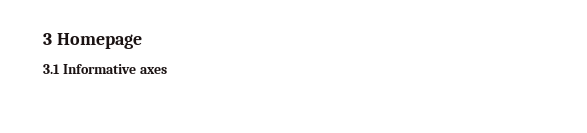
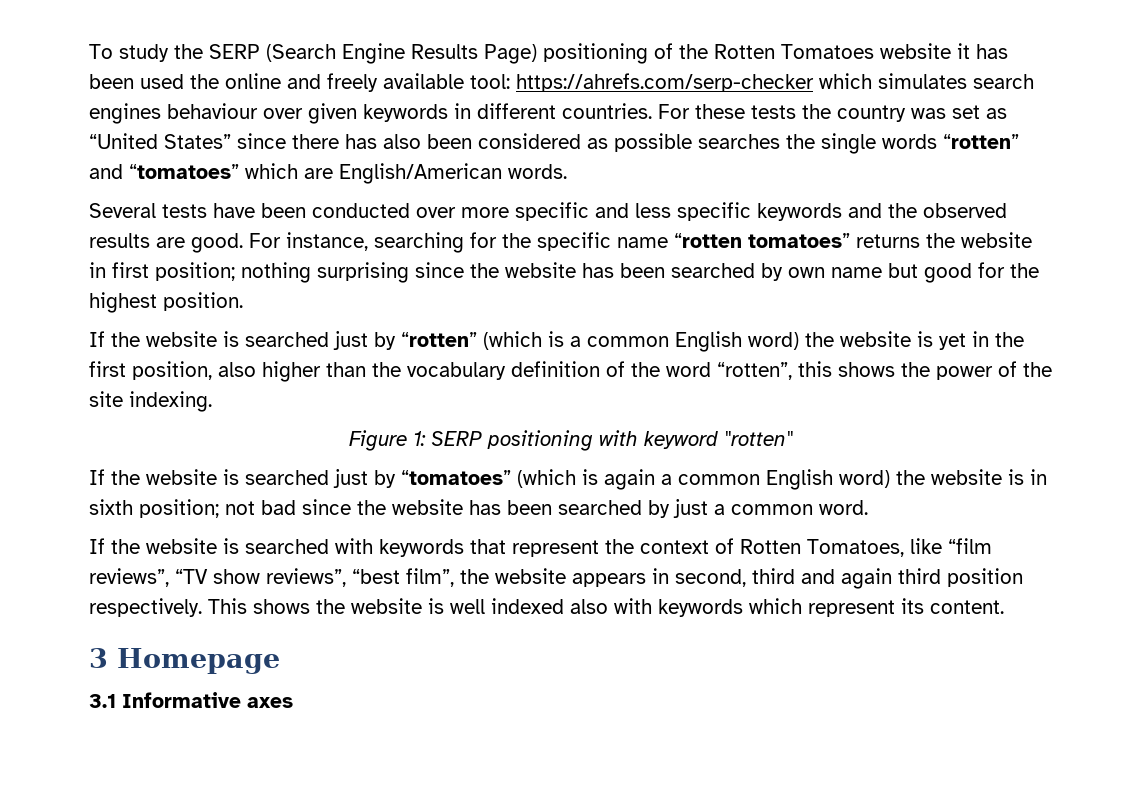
(43, 39) none -> [89,43,1008,64] [89,73,1034,92] [89,103,1007,124] [89,133,1019,154] [89,163,567,184] [89,202,1007,221] [89,232,1032,253] [89,262,1039,283] [89,292,243,313] [89,331,1024,352] [89,361,1052,382] [89,391,212,412] [348,430,793,451] [89,469,1047,490] [89,499,868,518] [89,538,992,557] [89,568,1023,589] [89,598,1004,617] To study the SERP (Search Engine Results Page) positioning of the Rotten Tomatoes website it has been used the online and freely available tool: https://ahrefs.com/serp-checker which simulates search engines behaviour over given keywords in different countries. For these tests the country was set as “United States” since there has also been considered as possible searches the single words “rotten” and “tomatoes” which are English/American words. // Several tests have been conducted over more specific and less specific keywords and the observed results are good. For instance, searching for the specific name “rotten tomatoes” returns the website in first position; nothing surprising since the website has been searched by own name but good for the highest position. // If the website is searched just by “rotten” (which is a common English word) the website is yet in the first position, also higher than the vocabulary definition of the word “rotten”, this shows the power of the site indexing. // Figure 1: SERP positioning with keyword "rotten" // If the website is searched just by “tomatoes” (which is again a common English word) the website is in sixth position; not bad since the website has been searched by just a common word. // If the website is searched with keywords that represent the context of Rotten Tomatoes, like “film reviews”, “TV show reviews”, “best film”, the website appears in second, third and again third position respectively. This shows the website is well indexed also with keywords which represent its content. //

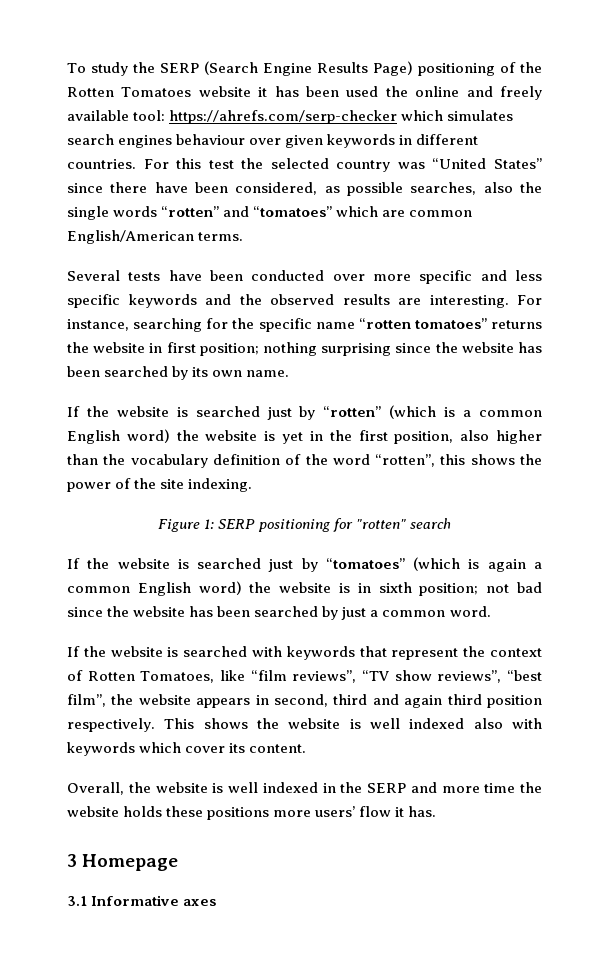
[695,104,1007,122] [89,133,780,152] these tests the country was set as “United States” since there has also been considered as possible searches -> [176,158,542,172] [67,182,513,196] this test the selected country was “United States” since there have been considered, as possible searches, also
[339,163,567,184] English/American words. -> [409,210,473,217] [67,230,244,244] common English/American terms.
[191,233,243,253] good. -> [429,295,509,308] interesting.
[788,262,1039,283] [89,292,243,313] own name but good for the highest position. -> [192,367,290,377] its own name.
[598,430,793,449] with keyword "rotten" -> [332,518,451,532] for "rotten" search
[808,600,895,617] represent -> [185,746,226,753] cover
(1004, 607) none -> [67,782,542,795] [67,806,437,820] // Overall, the website is well indexed in the SERP and more time the website holds these positions more users’ flow it has.

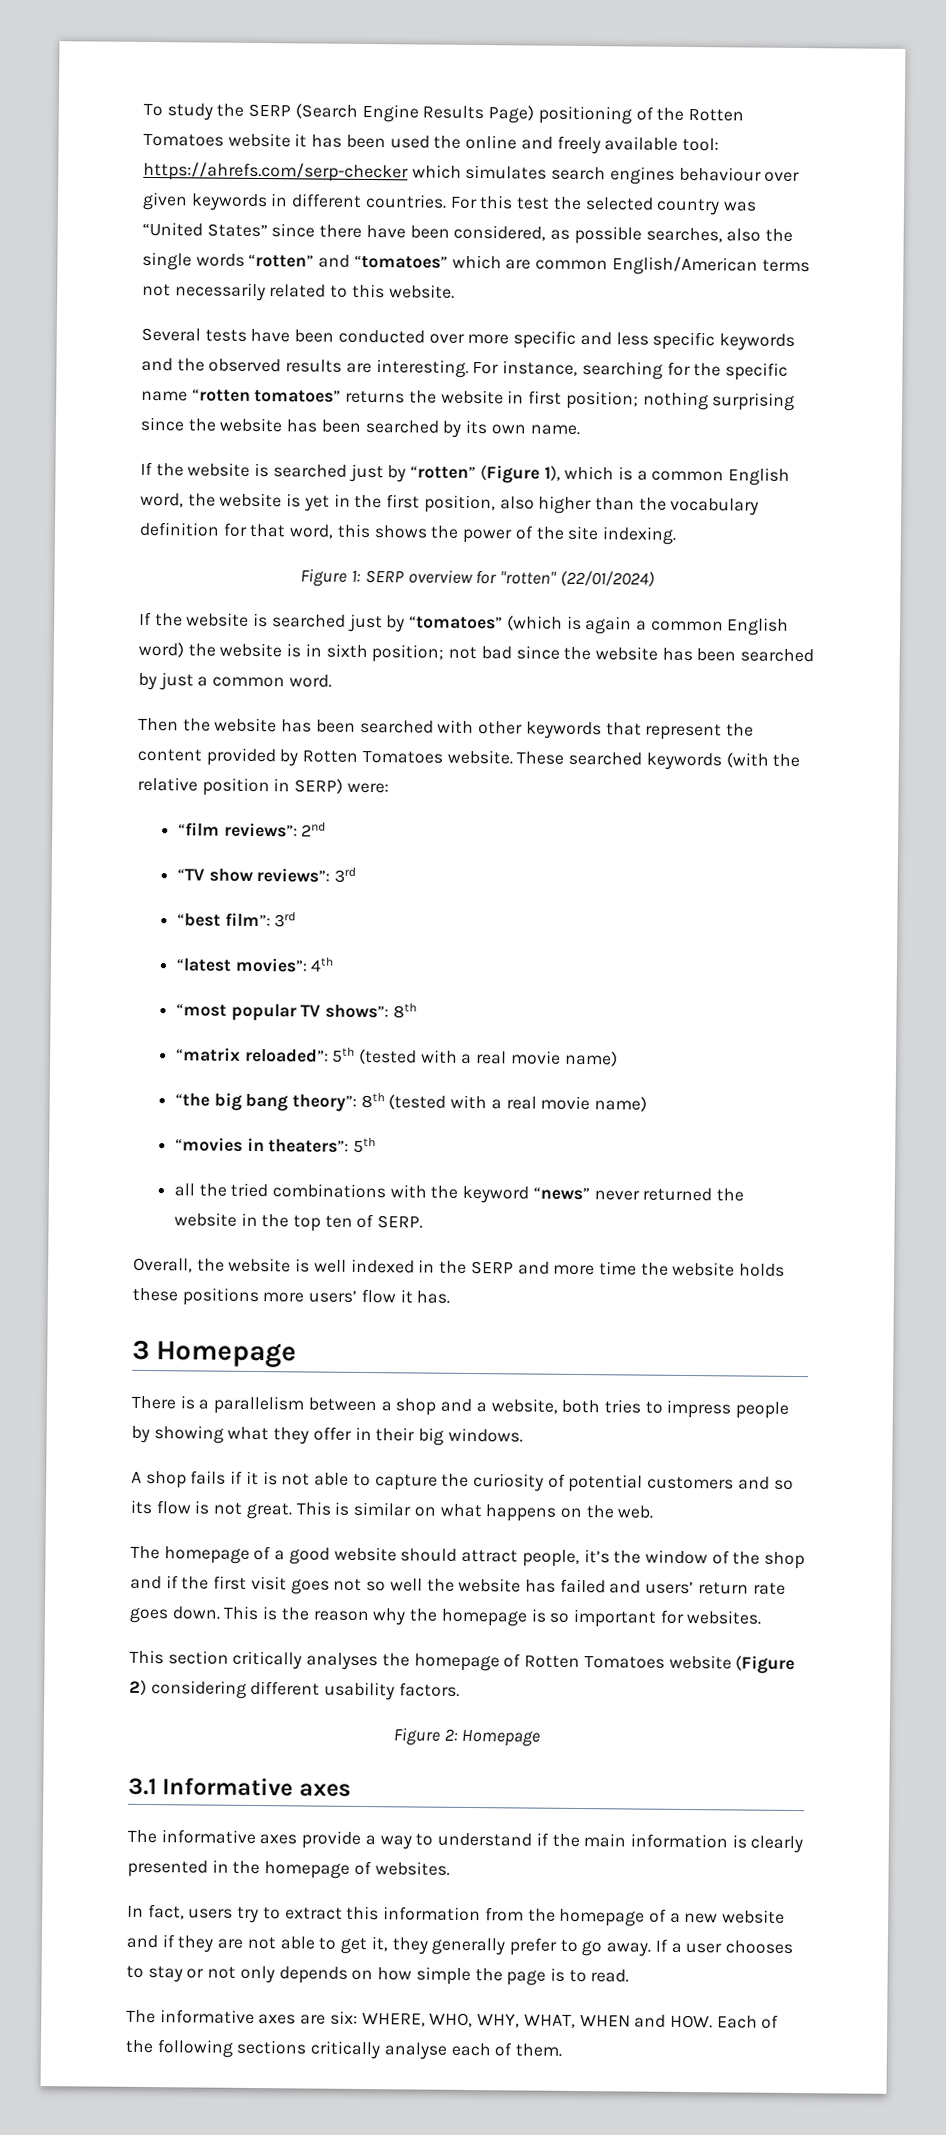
[198,232,244,241] terms. -> [761,259,810,273] [142,282,455,302] terms not necessarily related to this website.
[389,405,437,419] (which -> [479,465,615,484] (Figure 1), which
[126,429,170,443] word) -> [140,492,184,508] word,
[285,454,436,467] of the word “rotten”, -> [222,522,335,539] for that word,
[257,519,330,532] positioning -> [407,569,473,584] overview
[409,518,451,529] search -> [559,570,655,587] (22/01/2024)
[67,646,179,657] If the website is -> [138,717,356,733] Then the website has been
(282, 651) none -> [478,721,524,735] other
[490,648,542,657] [67,670,542,683] [67,694,542,708] [67,718,542,732] [67,742,307,756] context of Rotten Tomatoes, like “film reviews”, “TV show reviews”, “best film”, the website appears in second, third and again third position respectively. This shows the website is well indexed also with keywords which cover its content. -> [137,747,801,771] [137,776,389,797] [177,821,327,838] [176,866,356,883] [176,911,297,928] [175,956,335,973] [175,1002,417,1022] [175,1046,618,1067] [174,1091,648,1112] [174,1136,376,1154] [173,1182,745,1204] [173,1212,424,1232] content provided by Rotten Tomatoes website. These searched keywords (with the relative position in SERP) were: // “film reviews”: 2nd // “TV show reviews”: 3rd // “best film”: 3rd // “latest movies”: 4th // “most popular TV shows”: 8th // “matrix reloaded”: 5th (tested with a real movie name) // “the big bang theory”: 8th (tested with a real movie name) // “movies in theaters”: 5th // all the tried combinations with the keyword “news” never returned the website in the top ten of SERP.
[67,895,217,906] 3.1 Informative axes -> [131,1395,790,1419] [131,1425,523,1446] [131,1470,794,1493] [130,1499,654,1522] [130,1545,806,1570] [130,1575,786,1595] [129,1605,762,1628] [129,1649,796,1675] [129,1679,460,1701] [392,1727,541,1747] [128,1777,351,1797] [127,1829,804,1854] [127,1859,450,1879] [127,1904,786,1927] [126,1934,794,1957] [126,1965,630,1986] [126,2009,780,2029] [125,2039,563,2060] There is a parallelism between a shop and a website, both tries to impress people by showing what they offer in their big windows. // A shop fails if it is not able to capture the curiosity of potential customers and so its flow is not great. This is similar on what happens on the web. // The homepage of a good website should attract people, it’s the window of the shop and if the first visit goes not so well the website has failed and users’ return rate goes down. This is the reason why the homepage is so important for websites. // This section critically analyses the homepage of Rotten Tomatoes website (Figure 2) considering different usability factors. // Figure 2: Homepage // 3.1 Informative axes // The informative axes provide a way to understand if the main information is clearly presented in the homepage of websites. // In fact, users try to extract this information from the homepage of a new website and if they are not able to get it, they generally prefer to go away. If a user chooses to stay or not only depends on how simple the page is to read. // The informative axes are six: WHERE, WHO, WHY, WHAT, WHEN and HOW. Each of the following sections critically analyse each of them.

